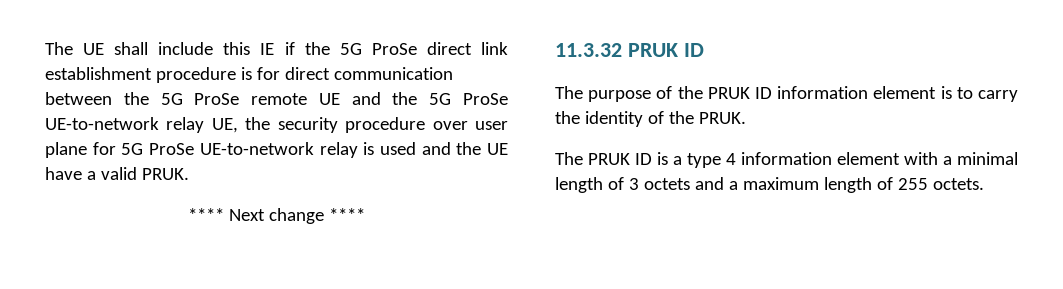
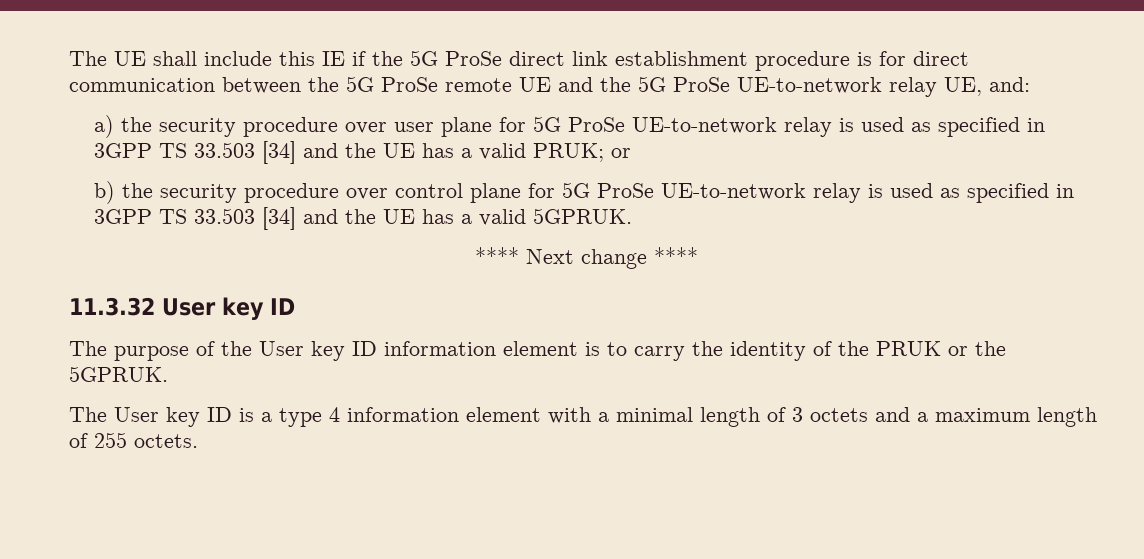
(238, 125) none -> [989,77,1030,92] [94,115,115,138] and: // a)
[421,142,508,155] [45,167,189,180] and the UE have a valid PRUK. -> [911,117,1046,137] [94,141,632,164] [94,181,1075,204] [94,207,633,230] as specified in 3GPP TS 33.503 [34] and the UE has a valid PRUK; or // b) the security procedure over control plane for 5G ProSe UE-to-network relay is used as specified in 3GPP TS 33.503 [34] and the UE has a valid 5GPRUK.
[627,43,678,57] PRUK -> [162,297,264,320] User key
[707,87,750,99] PRUK -> [259,341,345,361] User key
[698,112,746,124] [555,152,630,165] PRUK. // The PRUK -> [876,341,1006,356] [69,366,168,382] [69,407,200,427] PRUK or the 5GPRUK. // The User key

